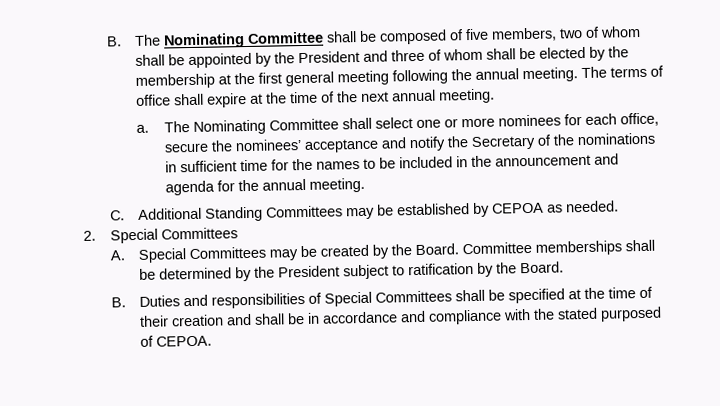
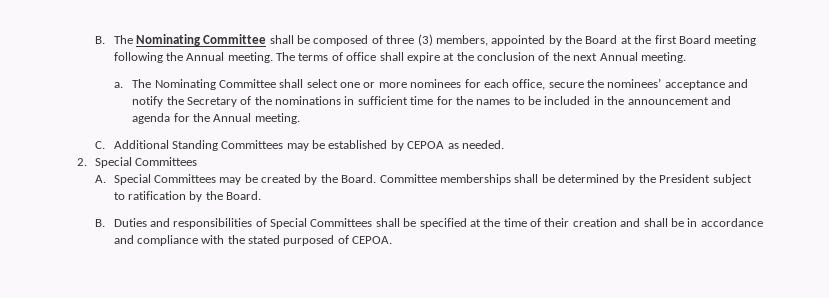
[464,25,641,42] [134,46,629,69] [134,73,215,89] five members, two of whom shall be appointed by the President and three of whom shall be elected by the membership -> [386,34,618,46] three (3) members, appointed by the Board
[284,71,334,87] general -> [678,35,711,44] Board
[474,68,519,80] annual -> [186,52,225,61] Annual
[289,91,318,104] time -> [477,52,536,61] conclusion
[391,89,436,102] annual -> [599,52,638,61] Annual
[261,178,306,191] annual -> [213,113,252,122] Annual

